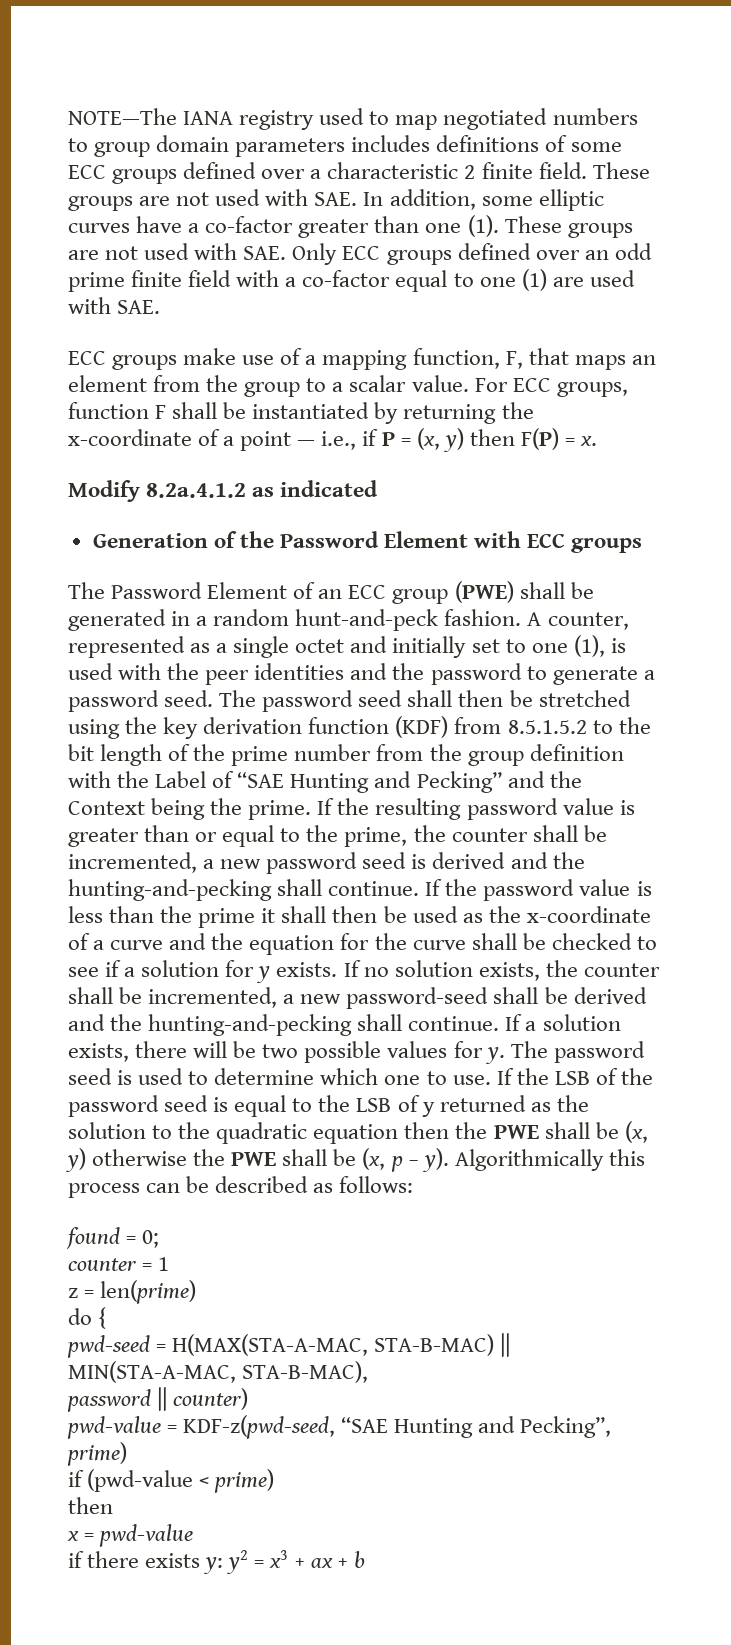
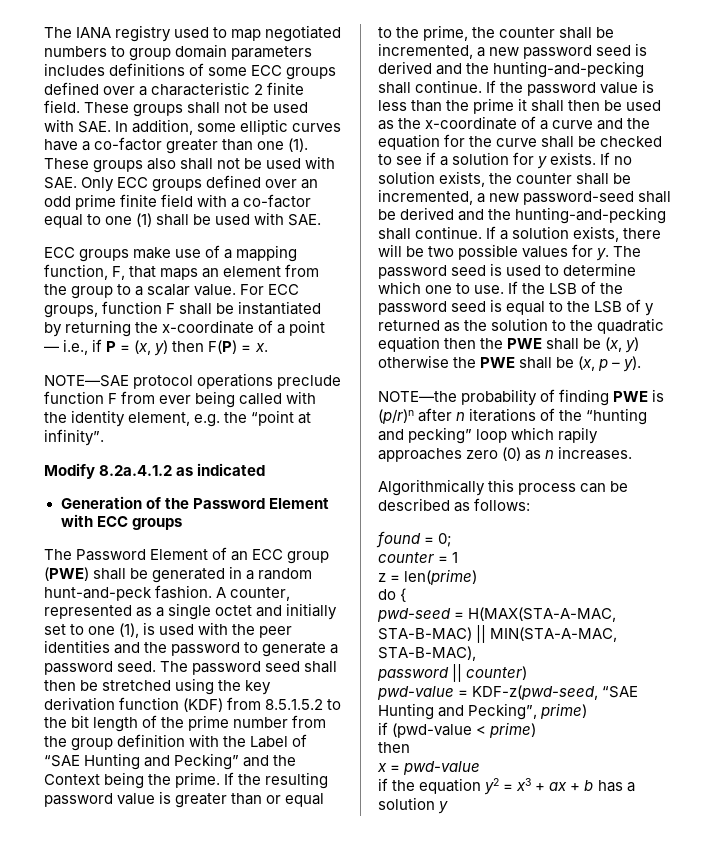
[68,108,177,125] NOTE—The -> [44,27,72,38] The
[139,192,210,206] are not -> [187,102,270,114] shall not be
[68,246,139,260] are not -> [147,158,263,170] also shall not be
[552,277,584,287] are -> [156,214,212,226] shall be
(598, 441) none -> [44,373,342,389] [44,391,317,408] [44,410,312,427] [44,429,104,446] // NOTE—SAE protocol operations preclude function F from ever being called with the identity element, e.g. the “point at infinity”.
(449, 1160) none -> [378,389,665,406] [378,408,648,425] [378,427,599,444] [378,446,633,462] // NOTE—the probability of finding PWE is (p/r)n after n iterations of the “hunting and pecking” loop which rapily approaches zero (0) as n increases. //
[87,1551,224,1574] there exists y: -> [392,778,482,794] the equation
(365, 1559) none -> [597,780,635,792] [378,797,449,814] has a solution y

